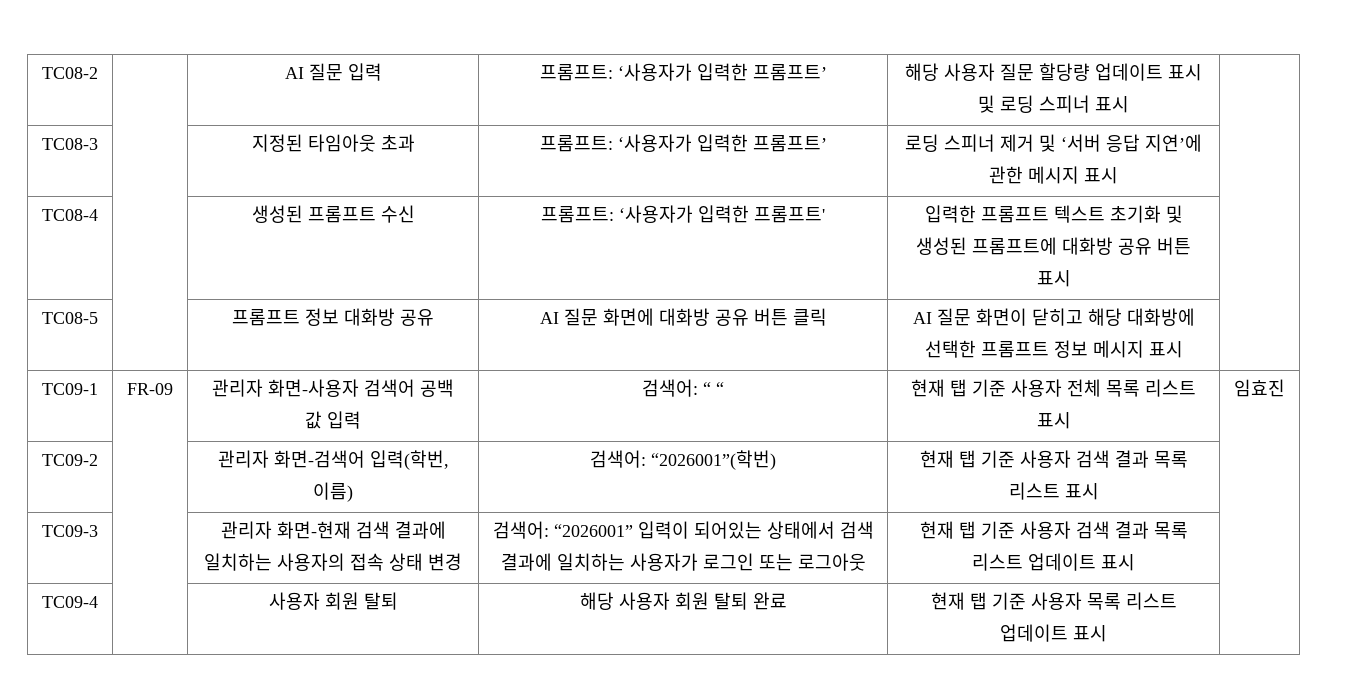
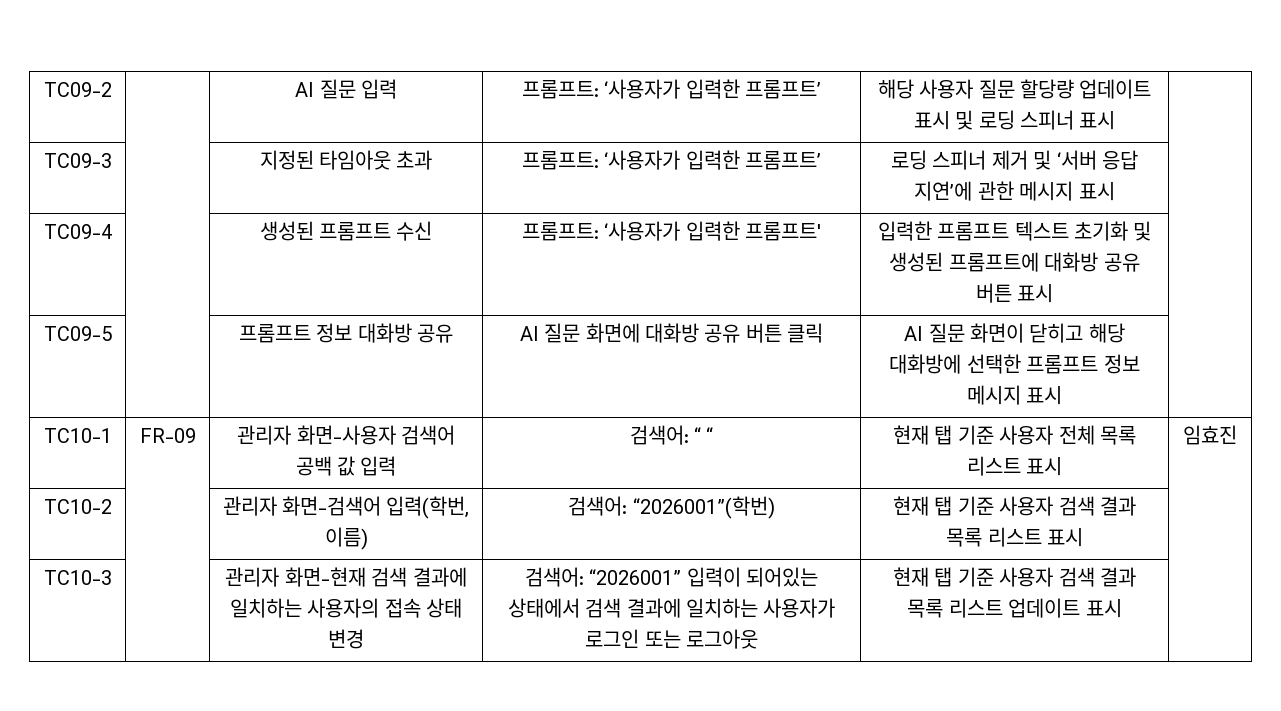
[42,67,98,79] TC08-2 -> [43,82,112,97] TC09-2
[42,138,98,150] TC08-3 -> [43,153,112,168] TC09-3
[42,209,98,221] TC08-4 -> [43,224,112,239] TC09-4
[42,312,98,324] TC08-5 -> [43,326,112,341] TC09-5
[42,383,98,395] TC09-1 -> [43,428,112,443] TC10-1
[42,454,98,466] TC09-2 -> [43,499,112,514] TC10-2
[42,525,98,537] TC09-3 -> [43,570,112,585] TC10-3
[42,596,98,608] [268,592,398,610] [579,592,787,610] [930,592,1177,610] [1000,624,1107,642] // TC09-4 | | 사용자 회원 탈퇴 | 해당 사용자 회원 탈퇴 완료 | 현재 탭 기준 사용자 목록 리스트 업데이트 표시 | -> (1122, 608) none

